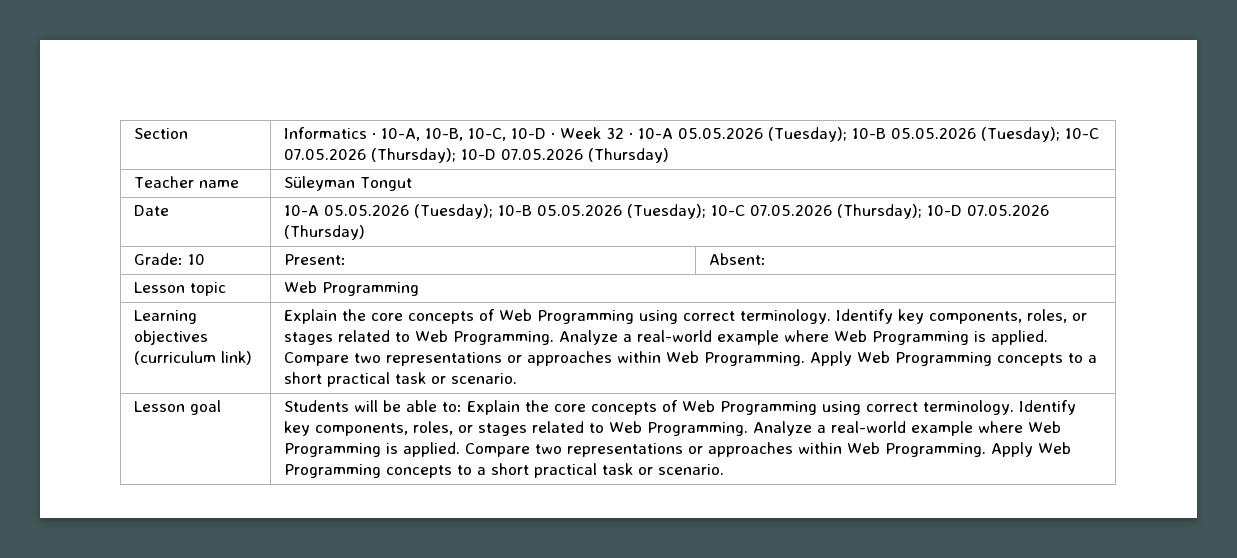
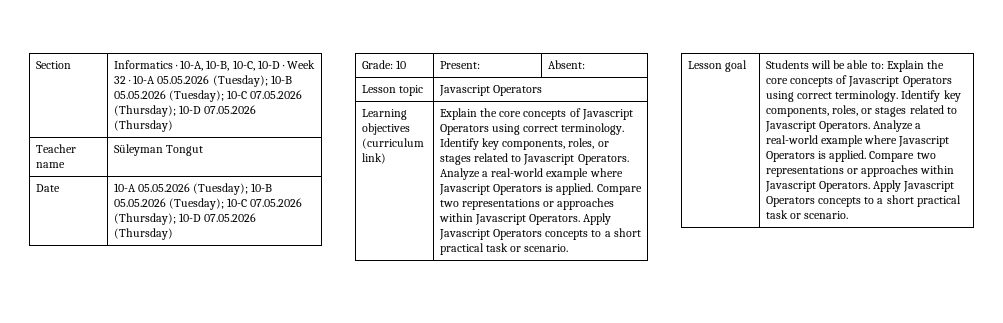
[283,281,419,296] Web Programming -> [439,85,543,96] Javascript Operators
[498,309,634,324] Web Programming -> [581,109,633,120] [440,124,490,135] Javascript Operators
[414,330,1048,345] [283,351,992,366] Web Programming. Analyze a real-world example where Web Programming is applied. Compare two representations or approaches within Web Programming. Apply Web Programming -> [523,154,629,165] [440,168,623,180] [439,183,642,195] [440,198,615,210] [439,213,612,225] [439,229,543,240] Javascript Operators. Analyze a real-world example where Javascript Operators is applied. Compare two representations or approaches within Javascript Operators. Apply Javascript Operators
[681,400,817,415] Web Programming -> [848,76,952,87] Javascript Operators
[608,421,1061,436] [283,442,1071,457] [283,464,381,478] Web Programming. Analyze a real-world example where Web Programming is applied. Compare two representations or approaches within Web Programming. Apply Web Programming -> [765,120,922,132] [766,135,950,147] [766,150,936,162] [766,165,955,177] [765,180,955,192] [766,196,816,207] Javascript Operators. Analyze a real-world example where Javascript Operators is applied. Compare two representations or approaches within Javascript Operators. Apply Javascript Operators

